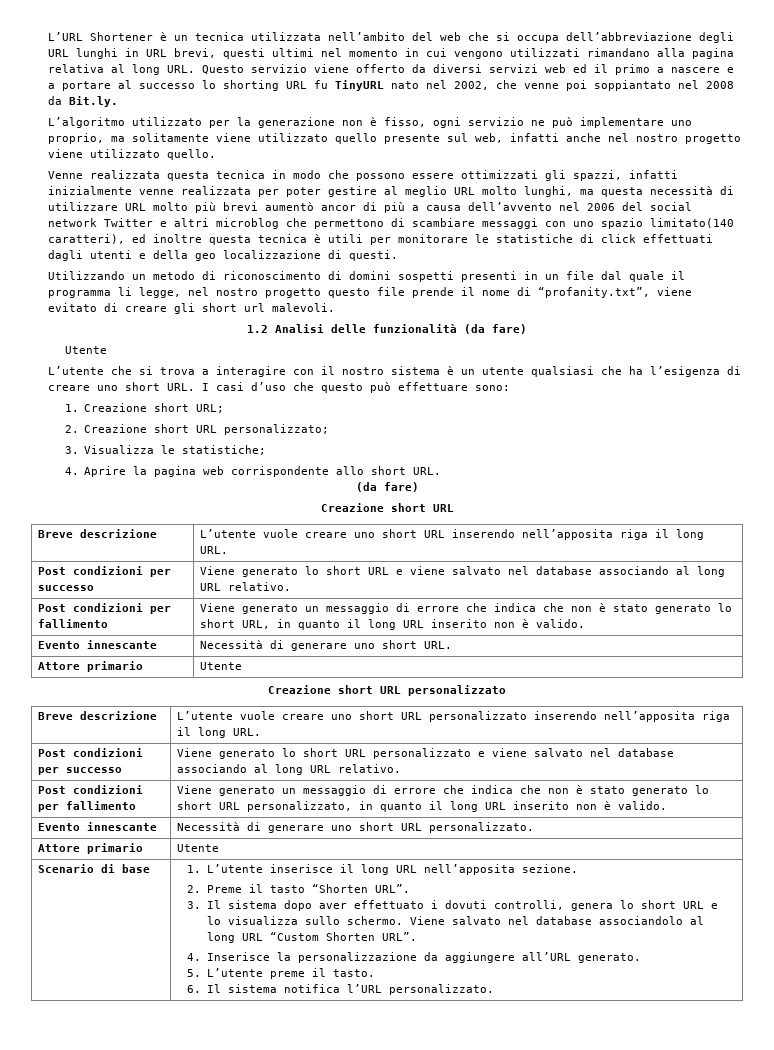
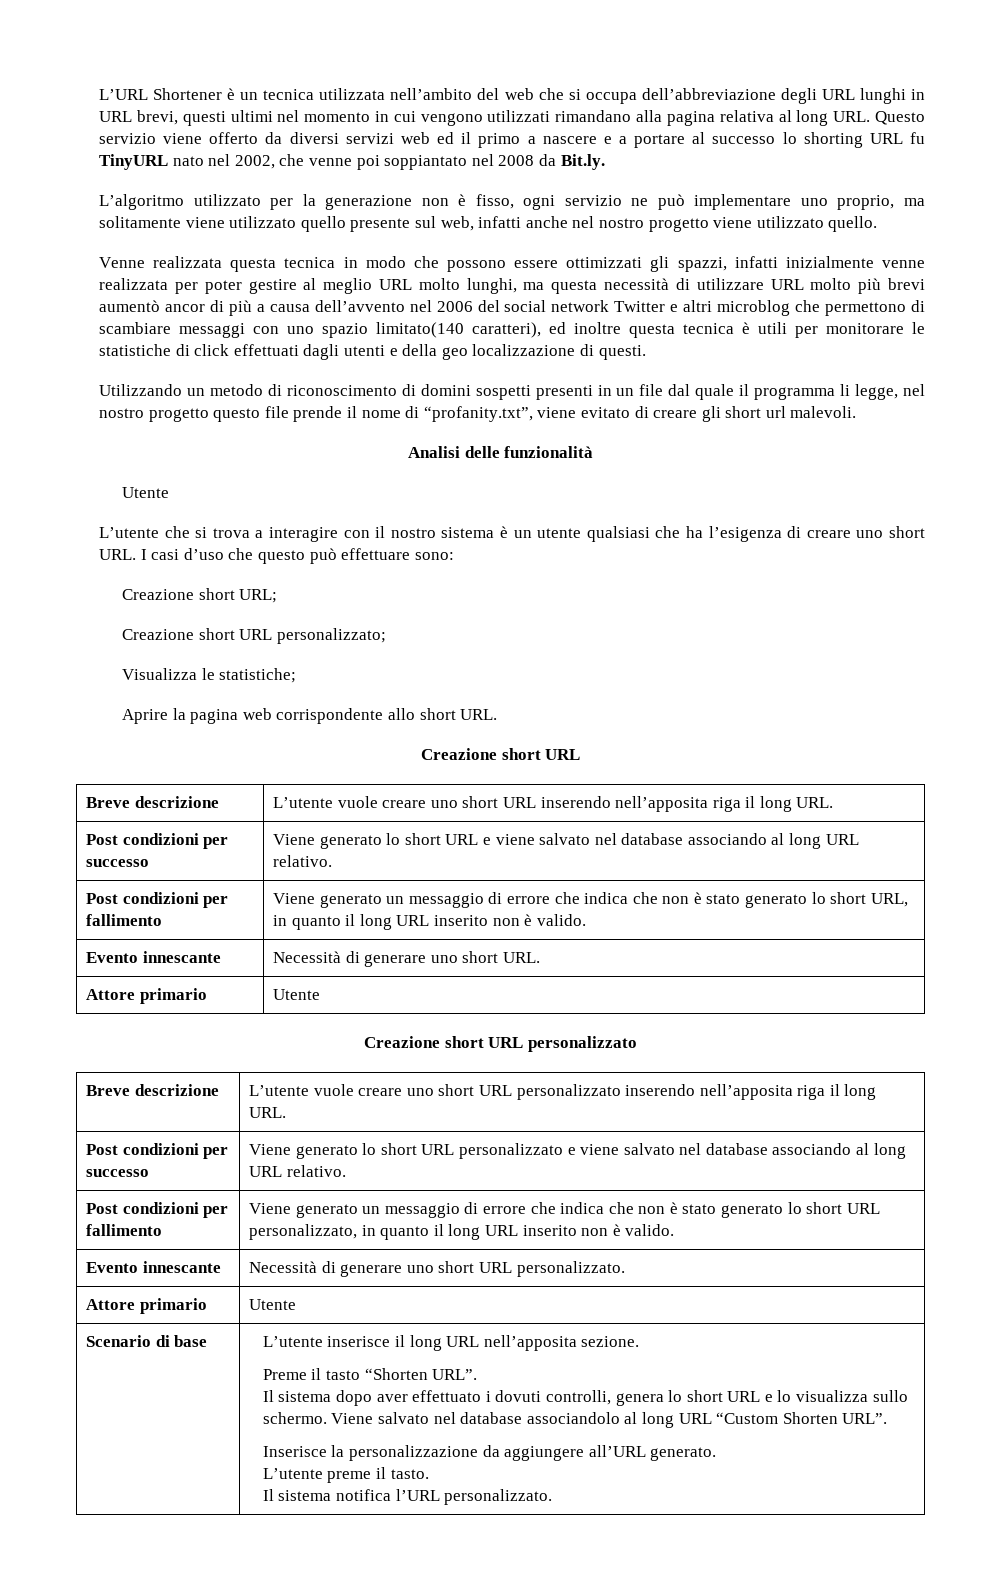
[247,325,268,333] 1.2 -> (857, 412) none
[464,324,527,334] (da fare) -> (594, 452) none
[64,404,79,412] 1. -> (454, 556) none
[64,425,79,433] 2. -> (278, 596) none
[64,446,79,454] 3. -> (386, 636) none
[64,467,79,475] 4. -> (297, 675) none
[355,482,419,492] // (da fare) -> (498, 714) none
[187,865,202,873] 1. -> (208, 1341) none
[187,885,202,893] 2. -> (640, 1341) none
[187,901,202,909] 3. -> (478, 1374) none
[187,953,202,961] 4. -> (888, 1418) none
[187,969,202,977] 5. -> (717, 1454) none
[187,985,202,993] 6. -> (429, 1474) none

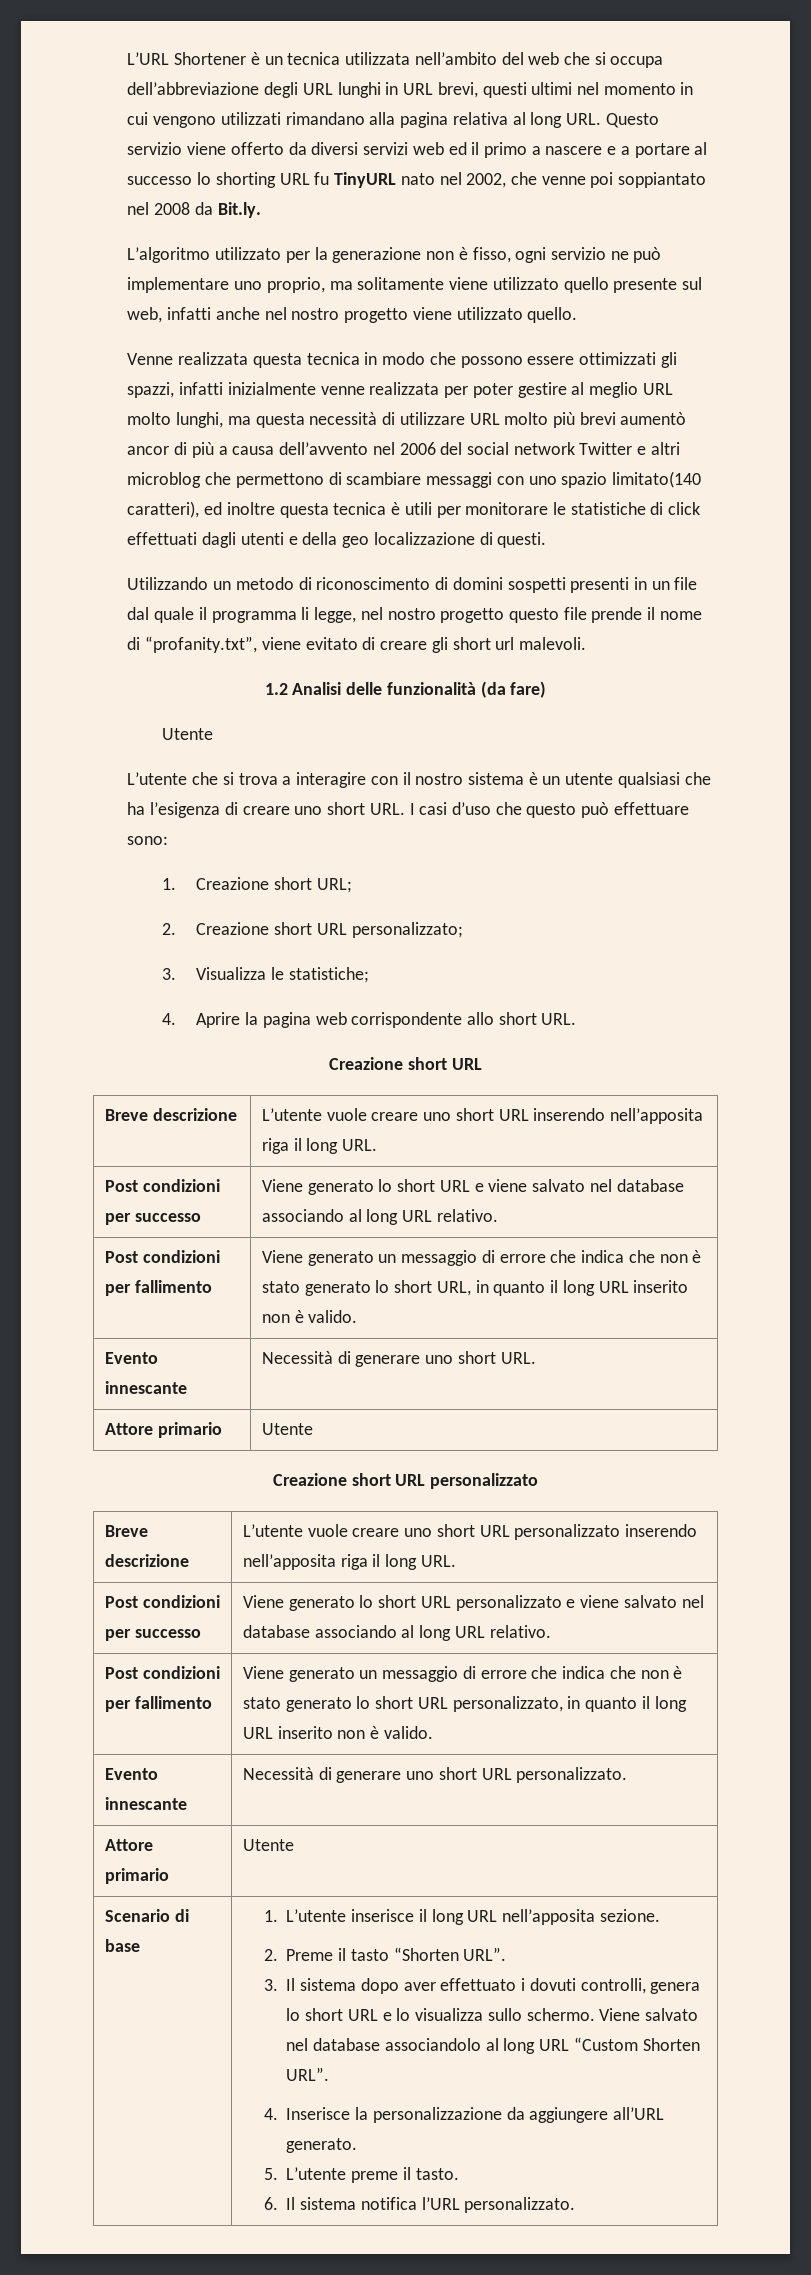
(857, 412) none -> [264,683,288,695] 1.2
(594, 452) none -> [480,681,547,698] (da fare)
(454, 556) none -> [161,878,176,890] 1.
(278, 596) none -> [161,923,176,935] 2.
(386, 636) none -> [161,968,176,980] 3.
(297, 675) none -> [161,1013,176,1025] 4.
(208, 1341) none -> [263,1910,278,1922] 1.
(640, 1341) none -> [263,1949,278,1961] 2.
(478, 1374) none -> [263,1979,278,1991] 3.
(888, 1418) none -> [263,2108,278,2120] 4.
(717, 1454) none -> [263,2168,278,2180] 5.
(429, 1474) none -> [263,2197,278,2210] 6.

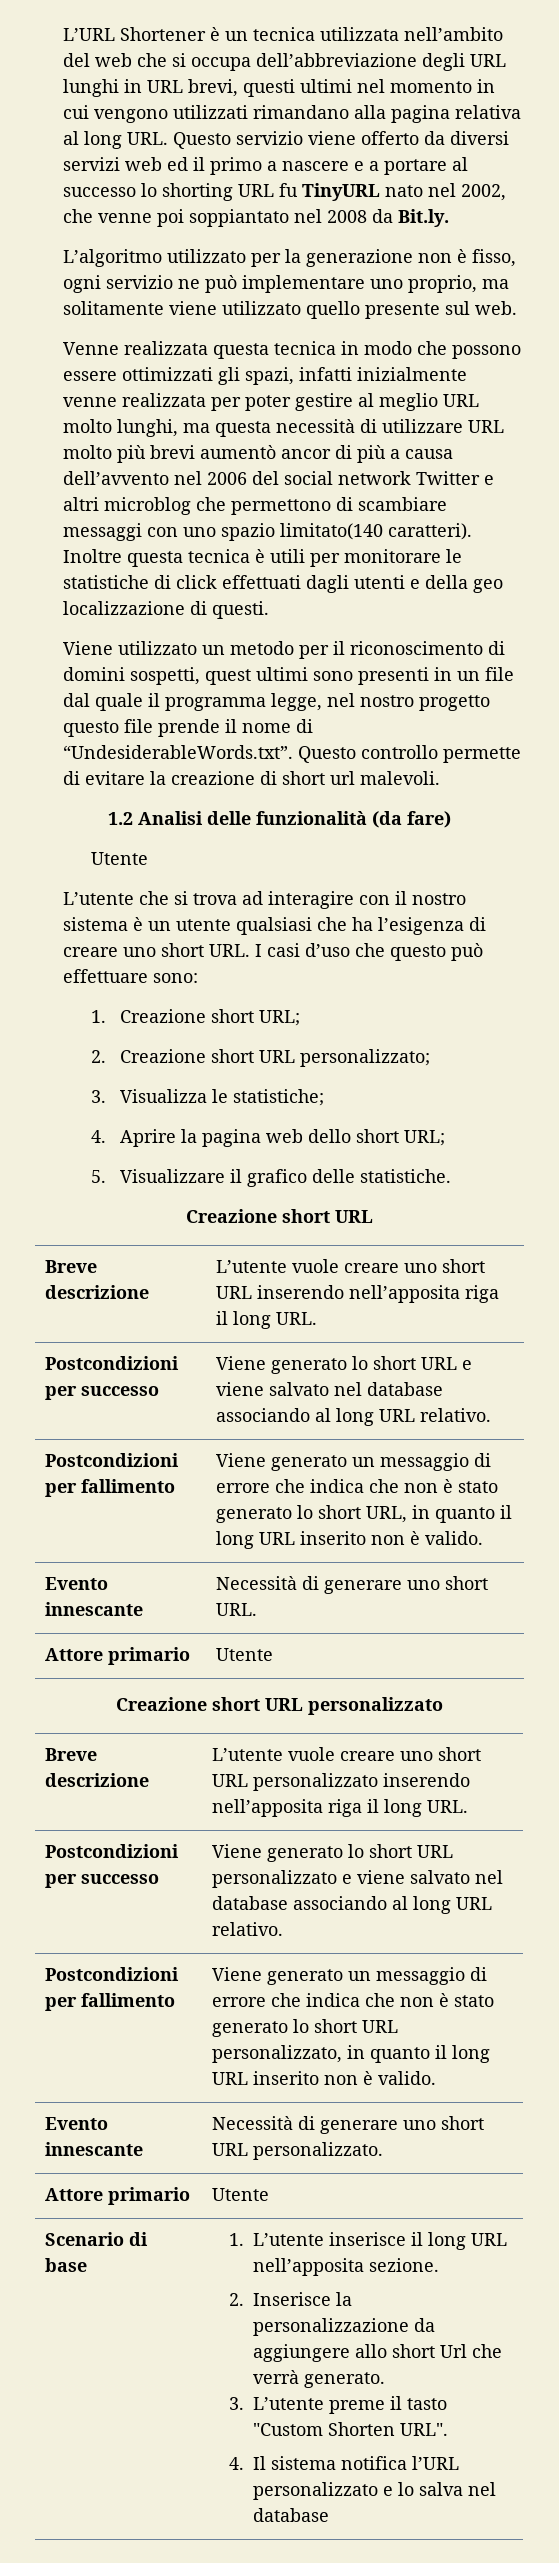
[127,307,578,323] web, infatti anche nel nostro progetto viene utilizzato quello. -> [475,301,518,315] web.
[127,382,175,398] spazzi, -> [245,367,295,385] spazi,
[127,501,275,518] caratteri), ed inoltre -> [388,523,473,540] [63,549,123,563] caratteri). Inoltre
[127,577,566,593] Utilizzando un metodo di riconoscimento di domini sospetti -> [63,641,506,659] [63,667,354,685] Viene utilizzato un metodo per il riconoscimento di domini sospetti, quest ultimi sono
[301,607,310,620] li -> (267, 704) none
[145,636,448,653] “profanity.txt”, viene evitato di creare gli -> [63,745,522,763] [63,771,278,785] “UndesiderableWords.txt”. Questo controllo permette di evitare la creazione di
[282,776,292,785] a -> [242,891,264,905] ad
[351,1012,577,1028] corrispondente allo short URL. -> [307,1129,445,1146] [91,1169,451,1187] dello short URL; // 5. Visualizzare il grafico delle statistiche.
[105,1179,220,1192] Post condizioni -> [45,1356,180,1370] Postcondizioni
[105,1250,220,1263] Post condizioni -> [45,1453,180,1467] Postcondizioni
[105,1595,220,1608] Post condizioni -> [45,1844,180,1858] Postcondizioni
[105,1666,220,1679] Post condizioni -> [45,1967,180,1981] Postcondizioni
[286,1947,507,1961] [263,1978,701,1994] [286,2008,698,2021] [286,2037,700,2054] [286,2067,330,2081] [263,2108,278,2120] Preme il tasto “Shorten URL”. // 3. Il sistema dopo aver effettuato i dovuti controlli, genera lo short URL e lo visualizza sullo schermo. Viene salvato nel database associandolo al long URL “Custom Shorten URL”. // 4. -> (245, 2299) none
[613,2107,665,2120] all’URL -> [355,2344,503,2358] [253,2370,300,2384] allo short Url che verrà
[263,2168,278,2180] 5. -> [229,2397,245,2410] 3.
[415,2168,459,2180] [263,2197,576,2213] tasto. // 6. Il sistema notifica l’URL personalizzato. -> [407,2398,448,2410] [253,2422,449,2436] [229,2456,460,2470] [253,2482,497,2500] [253,2508,330,2522] tasto "Custom Shorten URL". // 4. Il sistema notifica l’URL personalizzato e lo salva nel database

